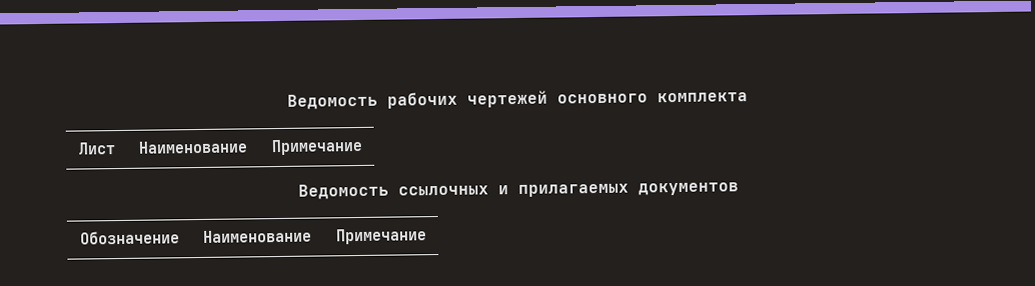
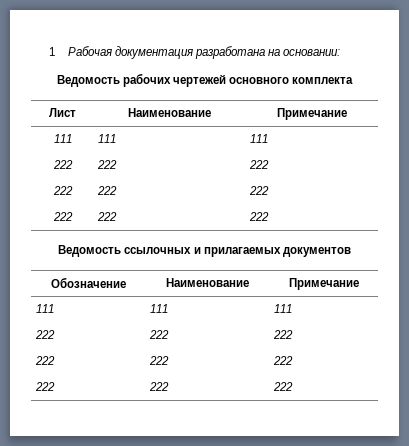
(286, 101) none -> [49,46,341,59] 1 Рабочая документация разработана на основании: //
(363, 147) none -> [53,134,72,143] [98,134,117,143] [250,134,269,143] [52,160,73,169] [97,160,118,169] [249,160,270,169] [52,186,73,195] [97,186,118,195] [249,186,270,195] [52,212,73,221] [97,212,118,221] [249,212,270,221] // 111 | 111 | 111 // 222 | 222 | 222 // 222 | 222 | 222 // 222 | 222 | 222
(427, 236) none -> [36,304,55,313] [150,304,169,313] [274,304,293,313] [35,330,56,339] [149,330,170,339] [273,330,294,339] [35,356,56,365] [149,356,170,365] [273,356,294,365] [35,382,56,391] [149,382,170,391] [273,382,294,391] // 111 | 111 | 111 // 222 | 222 | 222 // 222 | 222 | 222 // 222 | 222 | 222

